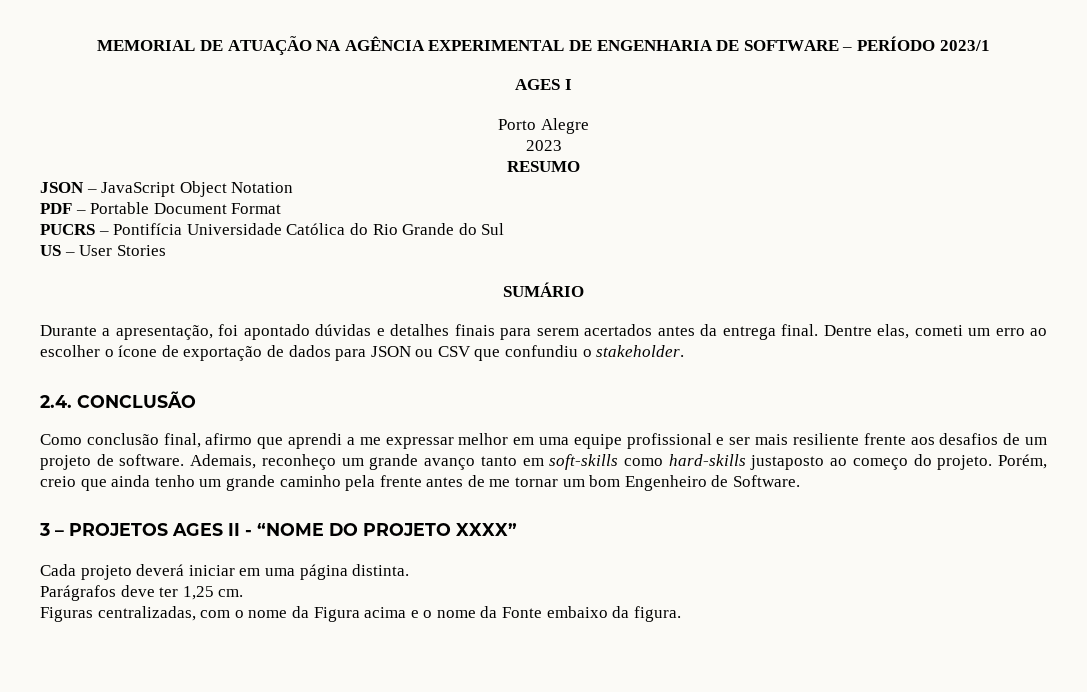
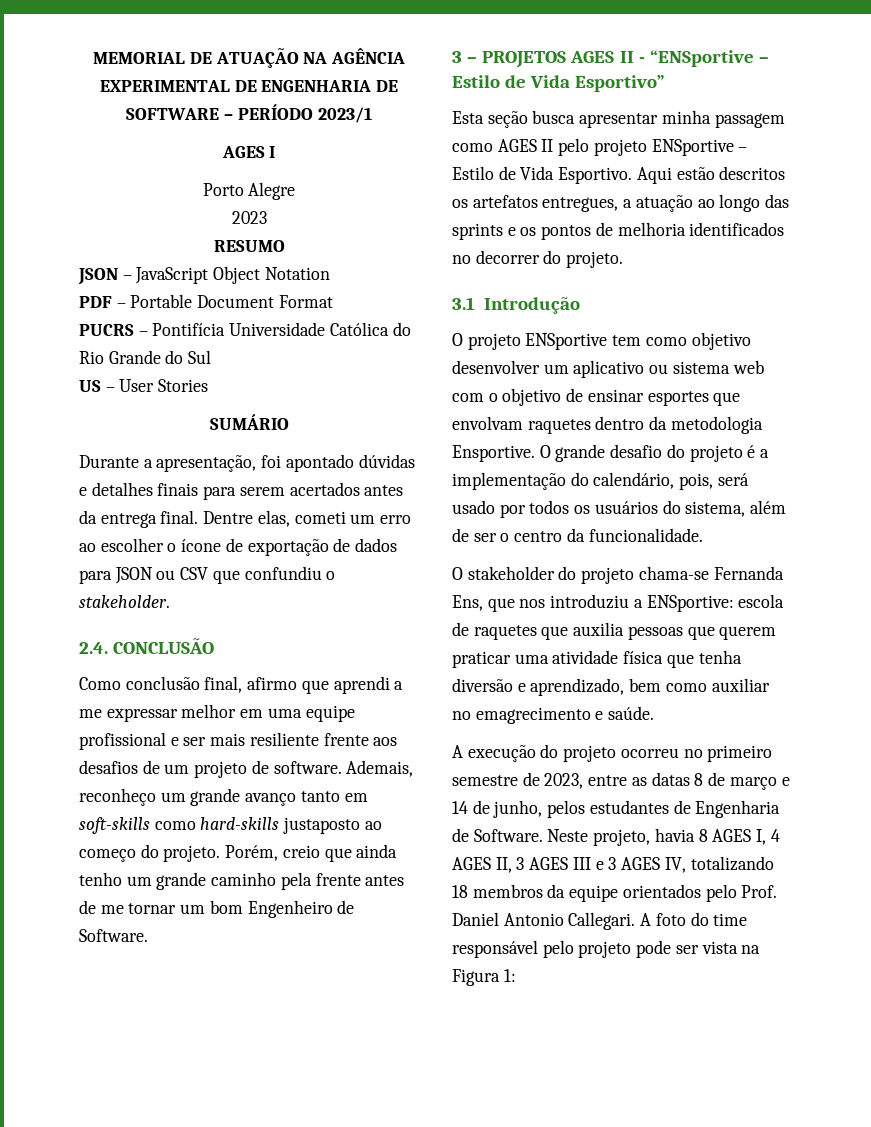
[257,523,517,536] [40,564,410,580] [40,585,244,601] [40,606,681,622] “NOME DO PROJETO XXXX” // Cada projeto deverá iniciar em uma página distinta. // Parágrafos deve ter 1,25 cm. // Figuras centralizadas, com o nome da Figura acima e o nome da Fonte embaixo da figura. -> [649,50,769,67] [452,75,666,92] [452,110,785,128] [452,138,748,156] [452,166,786,184] [452,194,790,212] [452,222,785,240] [452,250,624,268] [452,297,580,314] [452,332,751,350] [452,360,764,378] [452,388,741,406] [452,416,763,434] [452,444,770,462] [452,472,749,490] [452,500,787,518] [452,528,703,542] [452,566,784,584] [452,594,785,612] [452,622,777,640] [452,650,742,668] [452,678,770,696] [452,706,655,724] [452,744,773,762] [452,772,790,790] [452,800,781,818] [452,828,780,846] [452,856,774,873] [452,884,778,902] [452,912,748,930] [452,940,761,958] [452,969,516,986] “ENSportive – Estilo de Vida Esportivo” // Esta seção busca apresentar minha passagem como AGES II pelo projeto ENSportive – Estilo de Vida Esportivo. Aqui estão descritos os artefatos entregues, a atuação ao longo das sprints e os pontos de melhoria identificados no decorrer do projeto. // 3.1 Introdução // O projeto ENSportive tem como objetivo desenvolver um aplicativo ou sistema web com o objetivo de ensinar esportes que envolvam raquetes dentro da metodologia Ensportive. O grande desafio do projeto é a implementação do calendário, pois, será usado por todos os usuários do sistema, além de ser o centro da funcionalidade. // O stakeholder do projeto chama-se Fernanda Ens, que nos introduziu a ENSportive: escola de raquetes que auxilia pessoas que querem praticar uma atividade física que tenha diversão e aprendizado, bem como auxiliar no emagrecimento e saúde. // A execução do projeto ocorreu no primeiro semestre de 2023, entre as datas 8 de março e 14 de junho, pelos estudantes de Engenharia de Software. Neste projeto, havia 8 AGES I, 4 AGES II, 3 AGES III e 3 AGES IV, totalizando 18 membros da equipe orientados pelo Prof. Daniel Antonio Callegari. A foto do time responsável pelo projeto pode ser vista na Figura 1:

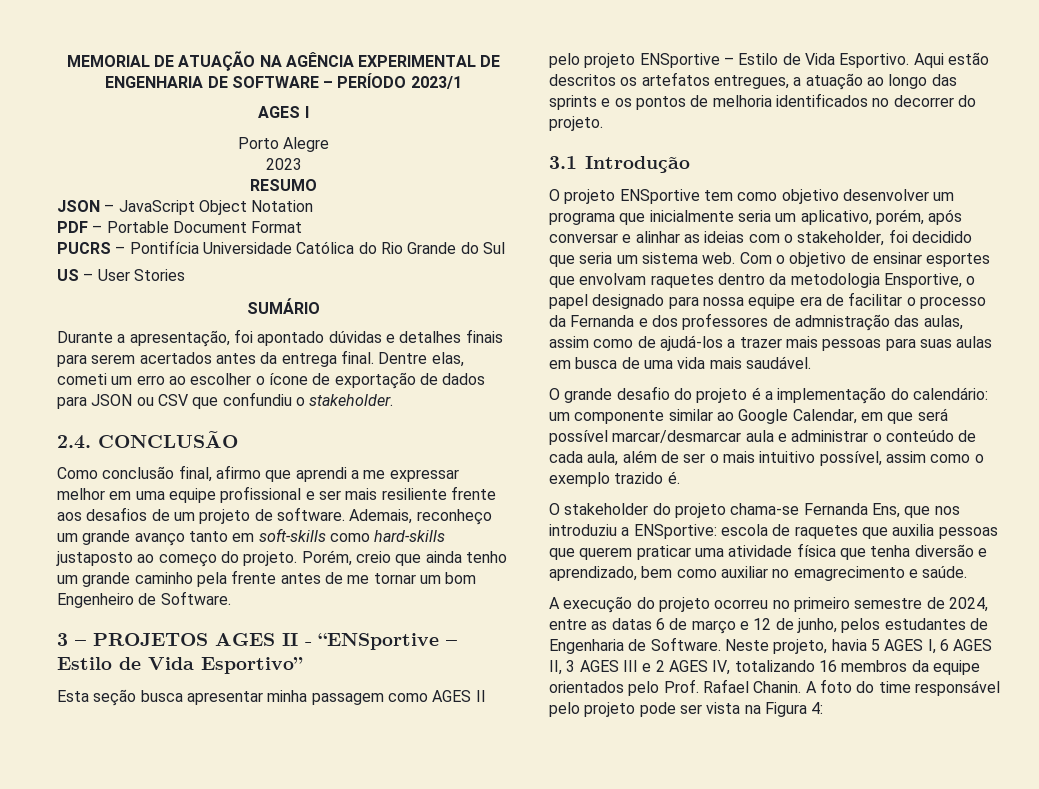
[573,360,764,378] [452,393,484,402] aplicativo ou sistema web com -> [549,209,963,225] [549,229,972,246] [549,252,772,267] programa que inicialmente seria um aplicativo, porém, após conversar e alinhar as ideias com o stakeholder, foi decidido que seria um sistema web. Com
[452,445,535,462] Ensportive. -> [883,273,976,288] [549,292,986,309] [549,313,963,331] [549,335,993,351] [549,356,811,369] Ensportive, o papel designado para nossa equipe era de facilitar o processo da Fernanda e dos professores de admnistração das aulas, assim como de ajudá-los a trazer mais pessoas para suas aulas em busca de uma vida mais saudável. //
[593,472,749,490] [452,500,787,518] [452,528,703,542] calendário, pois, será usado por todos os usuários do sistema, além de ser o centro da funcionalidade. -> [912,387,988,400] [549,408,948,424] [549,430,977,445] [549,450,984,466] [549,471,680,487] calendário: um componente similar ao Google Calendar, em que será possível marcar/desmarcar aula e administrar o conteúdo de cada aula, além de ser o mais intuitivo possível, assim como o exemplo trazido é.
[544,773,584,789] 2023, -> [948,597,988,612] 2024,
[694,773,704,786] 8 -> [655,618,665,630] 6
[452,801,468,814] 14 -> [753,618,772,630] 12
[698,829,708,842] 8 -> [870,639,880,651] 5
[770,829,780,842] 4 -> [939,639,949,651] 6
[608,857,617,870] 3 -> [655,660,665,672] 2
[452,885,468,898] 18 -> [818,660,837,672] 16
[452,912,636,930] Daniel Antonio Callegari. -> [702,679,802,693] Rafael Chanin.
[503,969,516,982] 1: -> [811,702,824,714] 4:

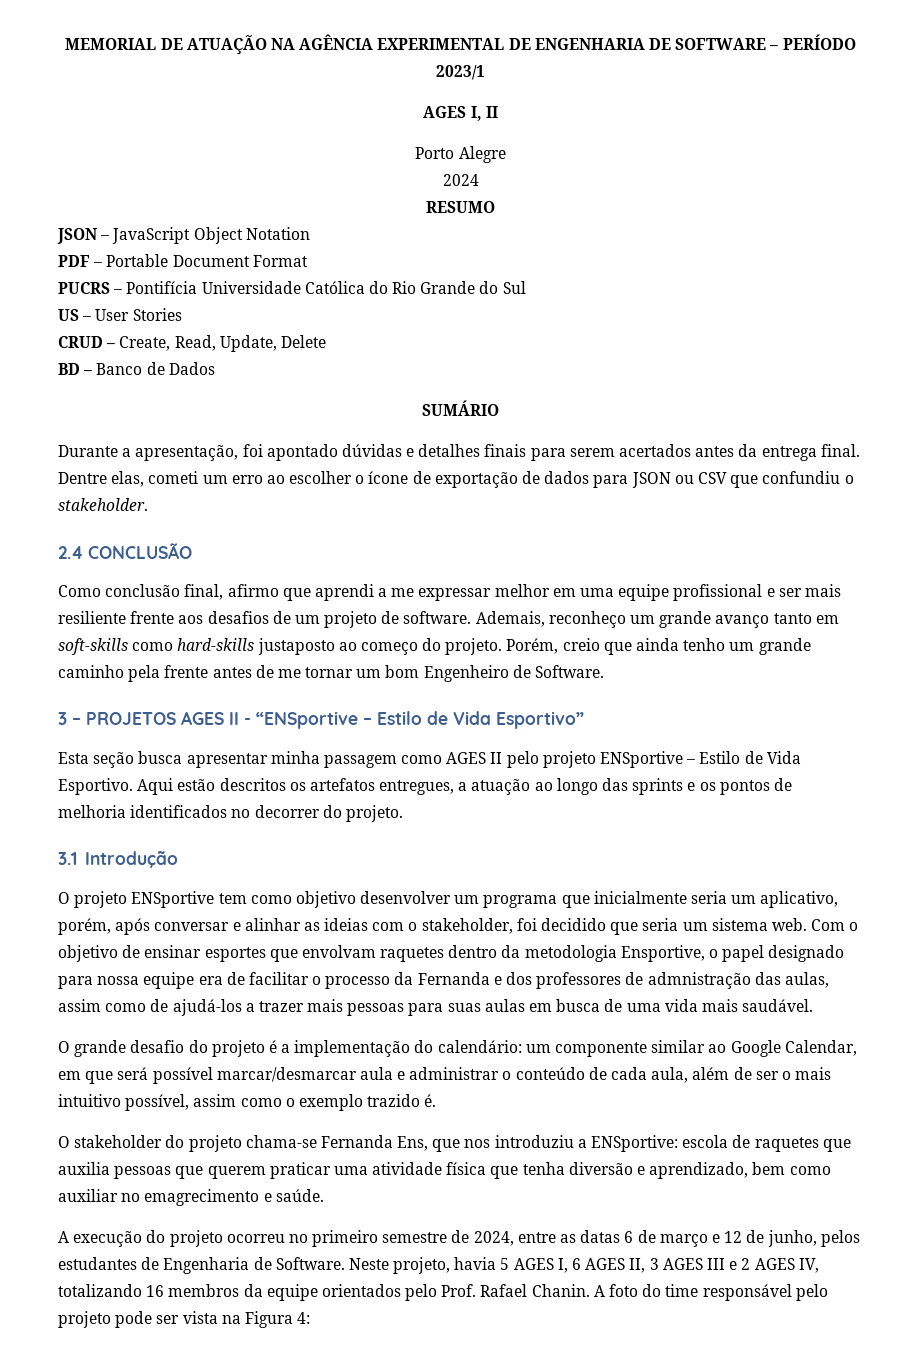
[304,106,309,118] I -> [470,106,498,121] I, II
[265,158,302,170] 2023 -> [442,174,479,186] 2024
(185, 275) none -> [58,335,326,352] [58,362,215,375] // CRUD – Create, Read, Update, Delete // BD – Banco de Dados
[57,435,91,449] 2.4. -> [58,546,83,559] 2.4

